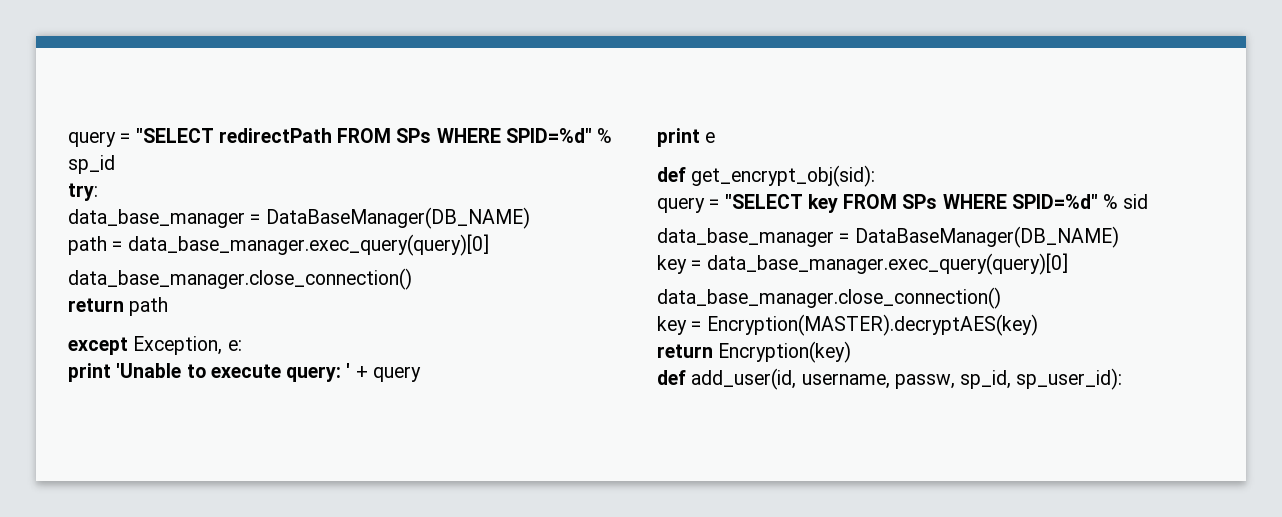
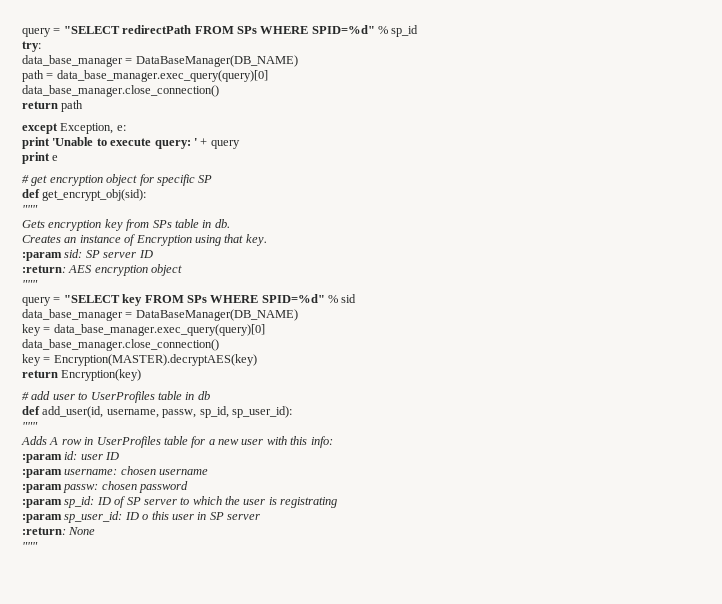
[657,165,876,187] def get_encrypt_obj(sid): -> [22,174,213,186] [22,189,147,201] [22,205,38,213] [22,219,230,231] [22,234,267,246] [22,249,153,261] [22,264,183,276] [22,280,38,288] # get encryption object for specific SP // def get_encrypt_obj(sid): // """ // Gets encryption key from SPs table in db. // Creates an instance of Encryption using that key. // :param sid: SP server ID // :return: AES encryption object // """
(852, 352) none -> [22,391,210,403] // # add user to UserProfiles table in db
(1123, 379) none -> [22,422,38,430] [21,436,333,448] [22,451,120,463] [22,466,209,478] [22,481,189,493] [22,496,338,508] [22,511,260,523] [22,527,96,535] [22,542,38,550] // """ // Adds A row in UserProfiles table for a new user with this info: // :param id: user ID // :param username: chosen username // :param passw: chosen password // :param sp_id: ID of SP server to which the user is registrating // :param sp_user_id: ID o this user in SP server // :return: None // """

